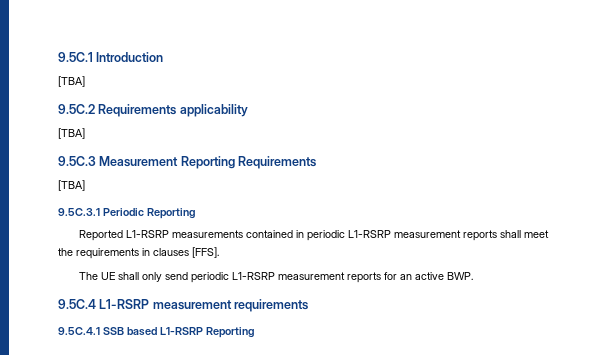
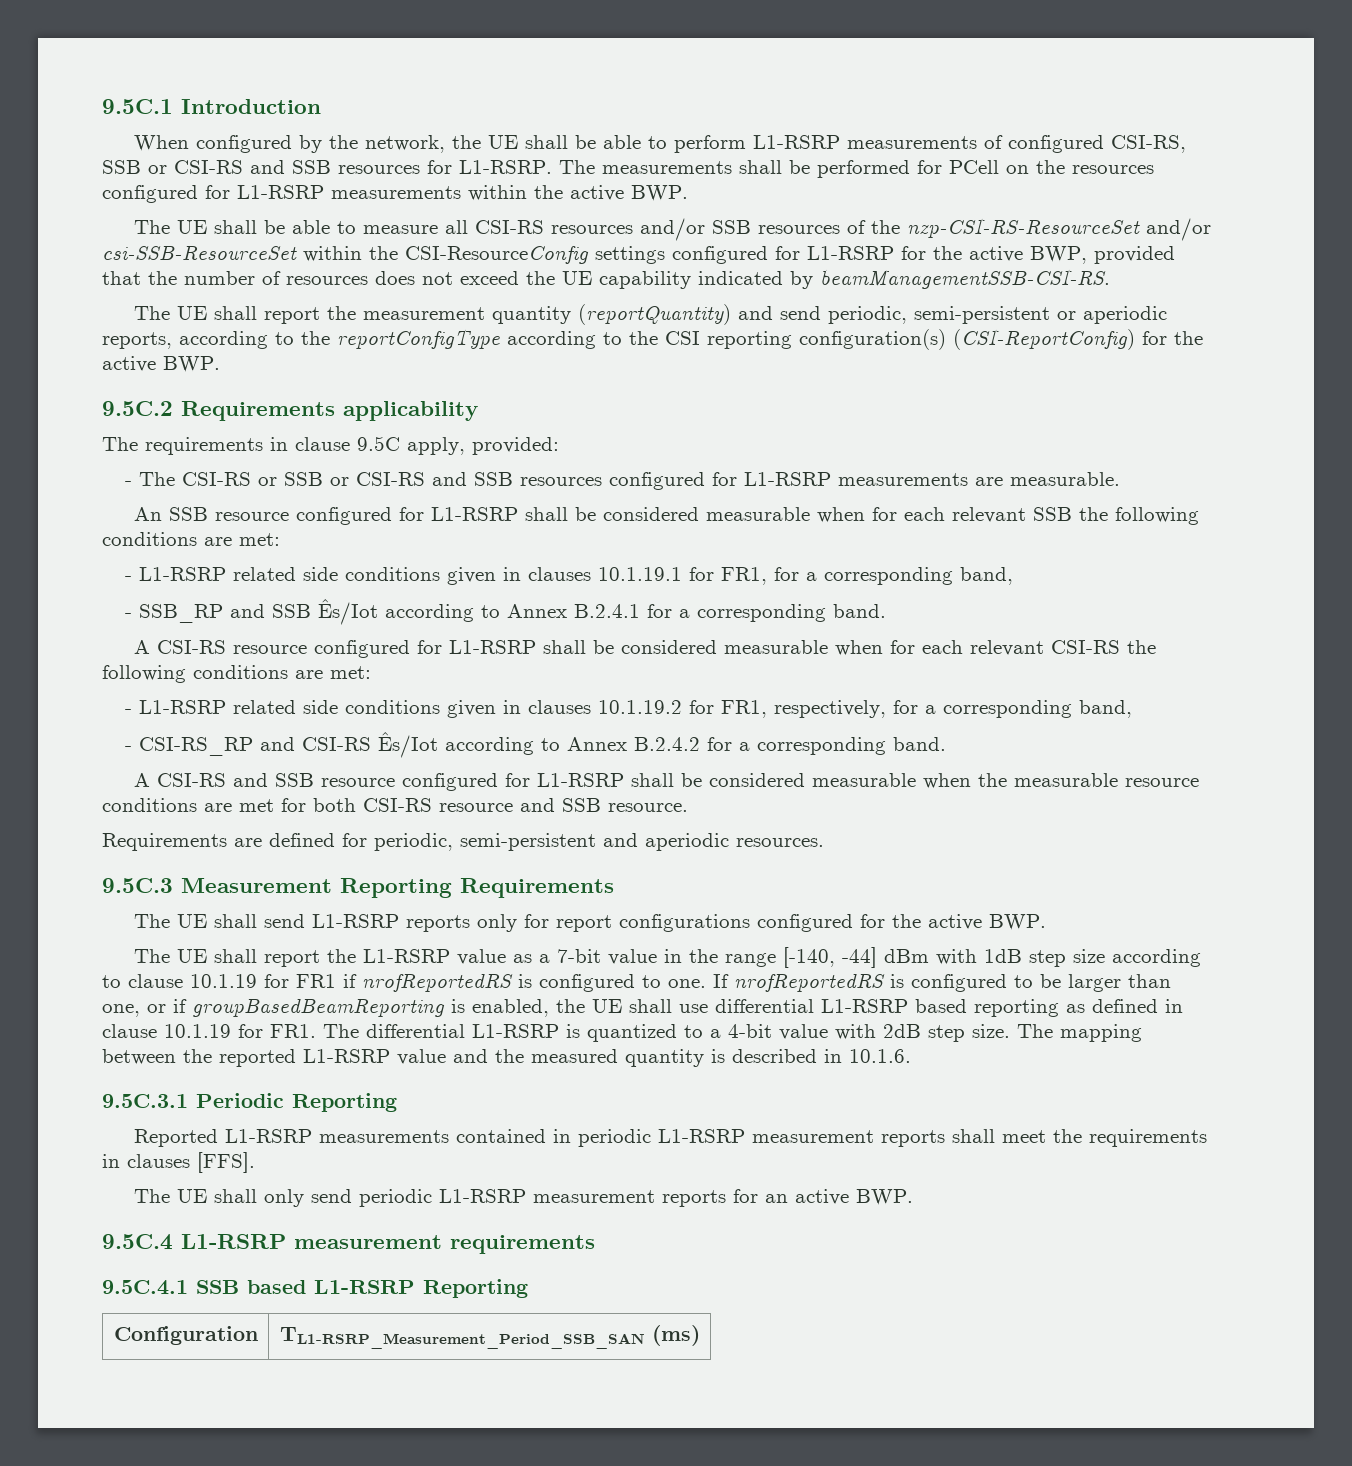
[58,76,85,87] [58,104,248,117] [58,128,85,139] [58,156,317,169] [58,180,85,191] [TBA] // 9.5C.2 Requirements applicability // [TBA] // 9.5C.3 Measurement Reporting Requirements // [TBA] -> [133,135,1186,153] [102,160,1154,178] [102,185,688,203] [133,218,1211,241] [102,246,1175,264] [102,269,1110,289] [133,304,1167,325] [102,329,1203,350] [102,356,220,372] [102,401,478,421] [102,436,559,455] [124,472,1120,490] [133,507,1199,525] [102,532,280,546] [124,567,1013,585] [124,599,886,625] [133,640,1156,658] [102,665,371,683] [124,700,1132,718] [124,732,946,758] [133,773,1199,791] [102,798,688,812] [102,833,824,851] [102,878,614,898] [133,914,1046,932] [133,947,1201,968] [102,973,1171,992] [102,998,1183,1017] [102,1024,1142,1042] [102,1049,911,1067] When configured by the network, the UE shall be able to perform L1-RSRP measurements of configured CSI-RS, SSB or CSI-RS and SSB resources for L1-RSRP. The measurements shall be performed for PCell on the resources configured for L1-RSRP measurements within the active BWP. // The UE shall be able to measure all CSI-RS resources and/or SSB resources of the nzp-CSI-RS-ResourceSet and/or csi-SSB-ResourceSet within the CSI-ResourceConfig settings configured for L1-RSRP for the active BWP, provided that the number of resources does not exceed the UE capability indicated by beamManagementSSB-CSI-RS. // The UE shall report the measurement quantity (reportQuantity) and send periodic, semi-persistent or aperiodic reports, according to the reportConfigType according to the CSI reporting configuration(s) (CSI-ReportConfig) for the active BWP. // 9.5C.2 Requirements applicability // The requirements in clause 9.5C apply, provided: // - The CSI-RS or SSB or CSI-RS and SSB resources configured for L1-RSRP measurements are measurable. // An SSB resource configured for L1-RSRP shall be considered measurable when for each relevant SSB the following conditions are met: // - L1-RSRP related side conditions given in clauses 10.1.19.1 for FR1, for a corresponding band, // - SSB_RP and SSB Ês/Iot according to Annex B.2.4.1 for a corresponding band. // A CSI-RS resource configured for L1-RSRP shall be considered measurable when for each relevant CSI-RS the following conditions are met: // - L1-RSRP related side conditions given in clauses 10.1.19.2 for FR1, respectively, for a corresponding band, // - CSI-RS_RP and CSI-RS Ês/Iot according to Annex B.2.4.2 for a corresponding band. // A CSI-RS and SSB resource configured for L1-RSRP shall be considered measurable when the measurable resource conditions are met for both CSI-RS resource and SSB resource. // Requirements are defined for periodic, semi-persistent and aperiodic resources. // 9.5C.3 Measurement Reporting Requirements // The UE shall send L1-RSRP reports only for report configurations configured for the active BWP. // The UE shall report the L1-RSRP value as a 7-bit value in the range [-140, -44] dBm with 1dB step size according to clause 10.1.19 for FR1 if nrofReportedRS is configured to one. If nrofReportedRS is configured to be larger than one, or if groupBasedBeamReporting is enabled, the UE shall use differential L1-RSRP based reporting as defined in clause 10.1.19 for FR1. The differential L1-RSRP is quantized to a 4-bit value with 2dB step size. The mapping between the reported L1-RSRP value and the measured quantity is described in 10.1.6.
(254, 332) none -> [113,1326,258,1345] [279,1325,700,1349] // Configuration | TL1-RSRP_Measurement_Period_SSB_SAN (ms)

